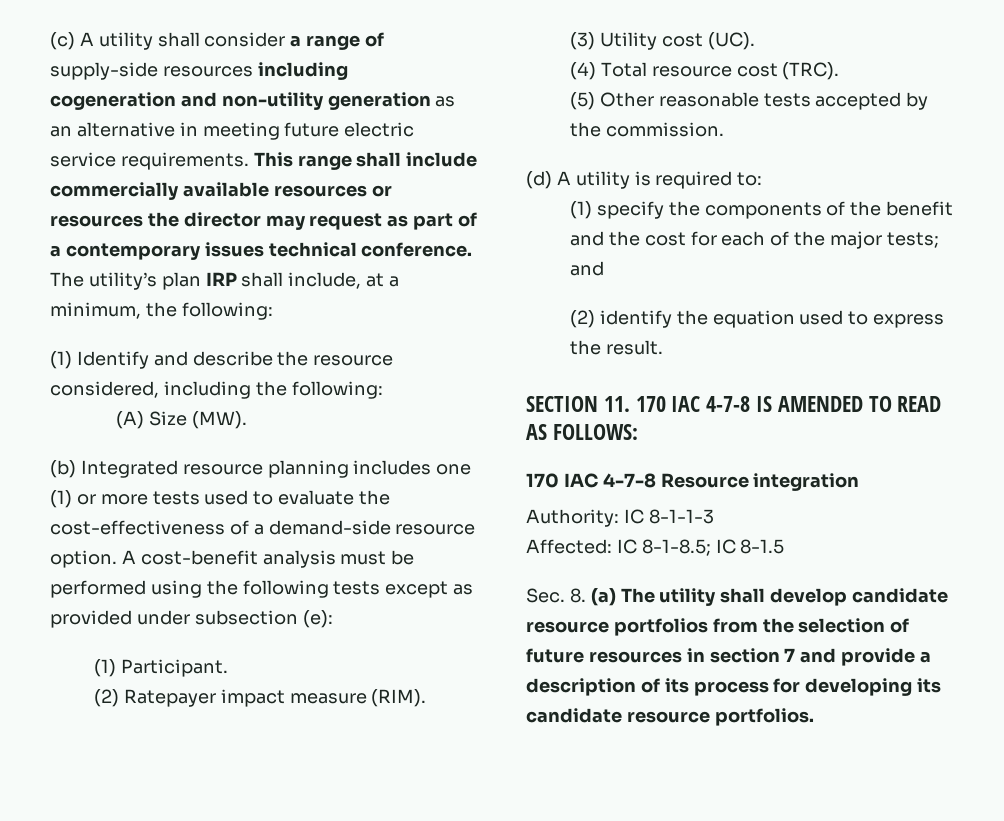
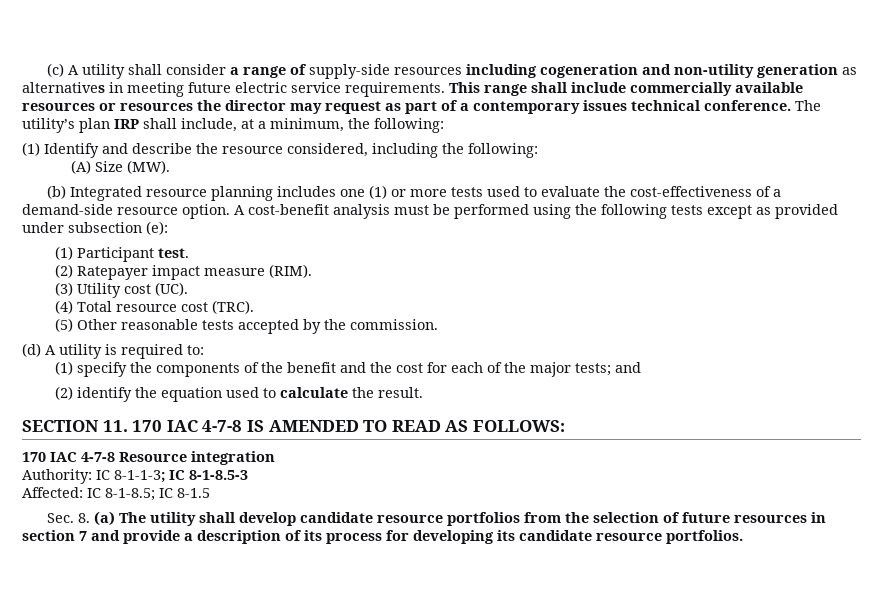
[50,122,175,137] an alternative -> [22,82,105,93] alternatives
[120,659,228,677] Participant. -> [76,247,189,262] Participant test.
[873,314,945,328] express -> [279,387,348,398] calculate
[648,509,714,524] 8-1-1-3 -> [114,470,248,483] 8-1-1-3; IC 8-1-8.5-3

